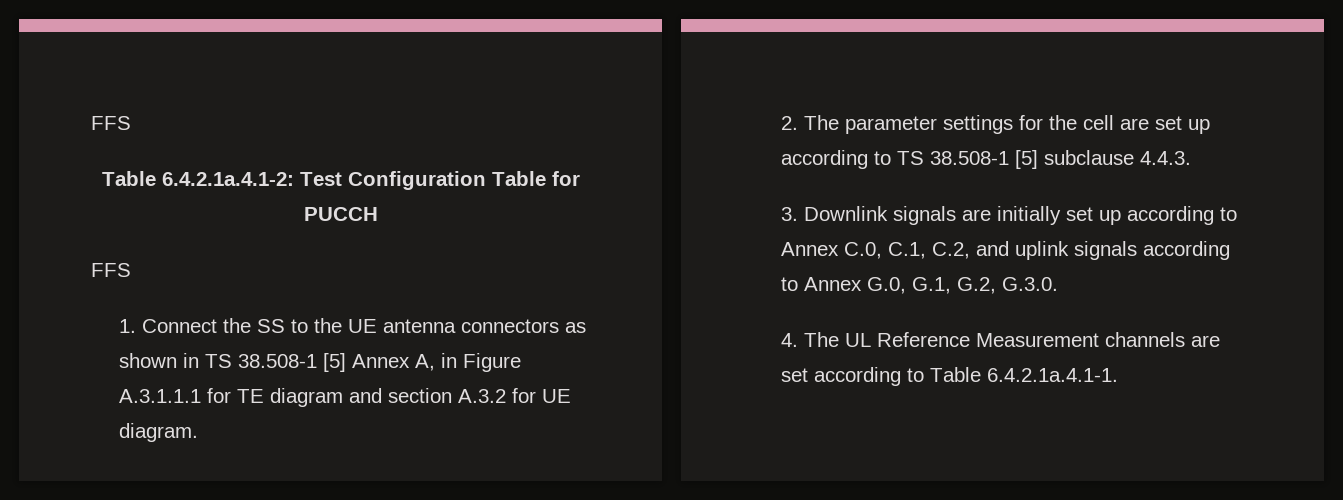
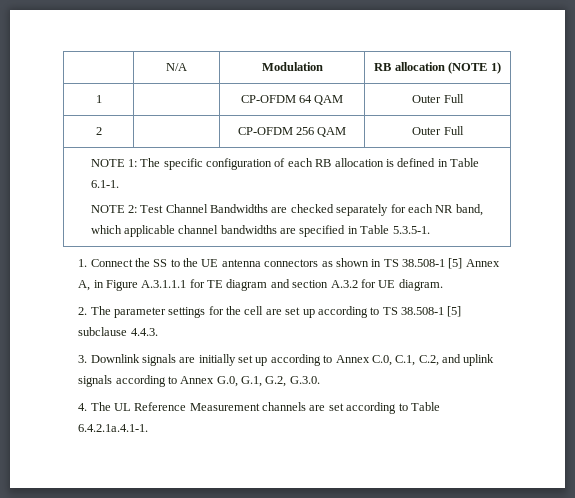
[91,116,131,130] [101,171,580,190] [303,207,378,221] [91,263,131,277] FFS // Table 6.4.2.1a.4.1-2: Test Configuration Table for PUCCH // FFS -> [166,63,187,71] [261,62,323,71] [374,62,501,74] [95,95,102,103] [240,95,344,105] [412,94,464,103] [95,127,102,135] [237,127,347,137] [412,126,464,135] [90,158,480,170] [90,180,119,188] [90,204,483,216] [90,225,430,237] | N/A | Modulation | RB allocation (NOTE 1) // 1 | | CP-OFDM 64 QAM | Outer Full // 2 | | CP-OFDM 256 QAM | Outer Full // NOTE 1: The specific configuration of each RB allocation is defined in Table 6.1-1. // NOTE 2: Test Channel Bandwidths are checked separately for each NR band, which applicable channel bandwidths are specified in Table 5.3.5-1.

